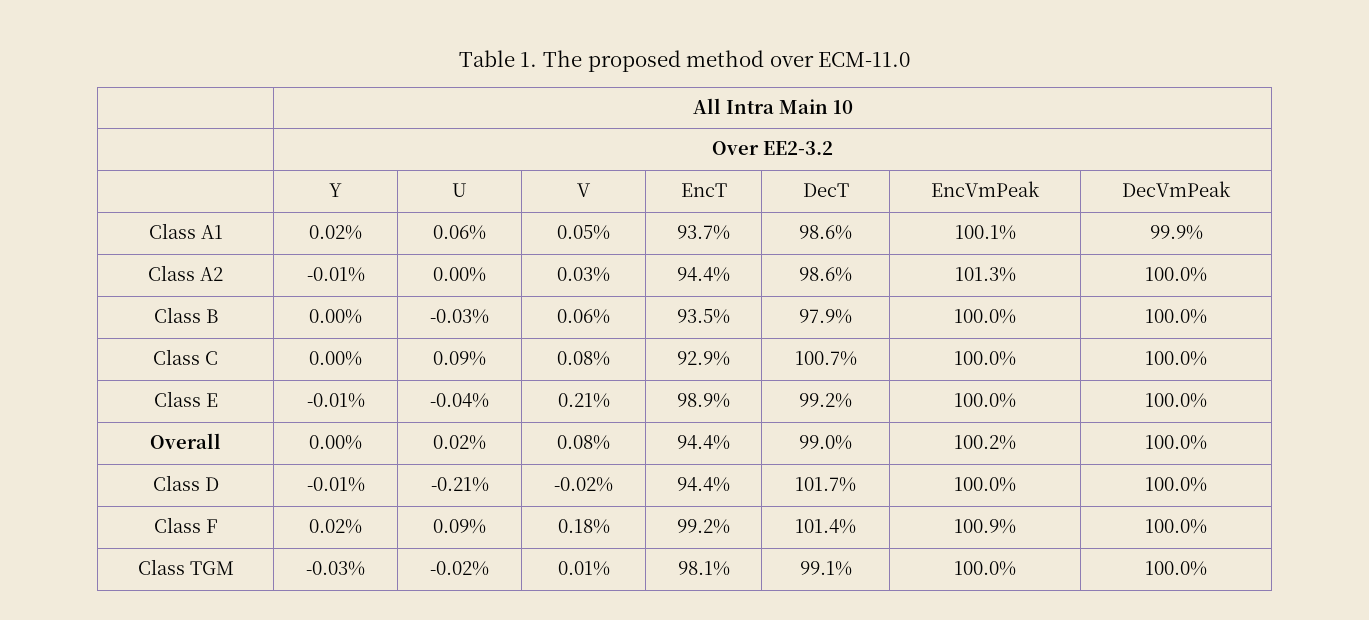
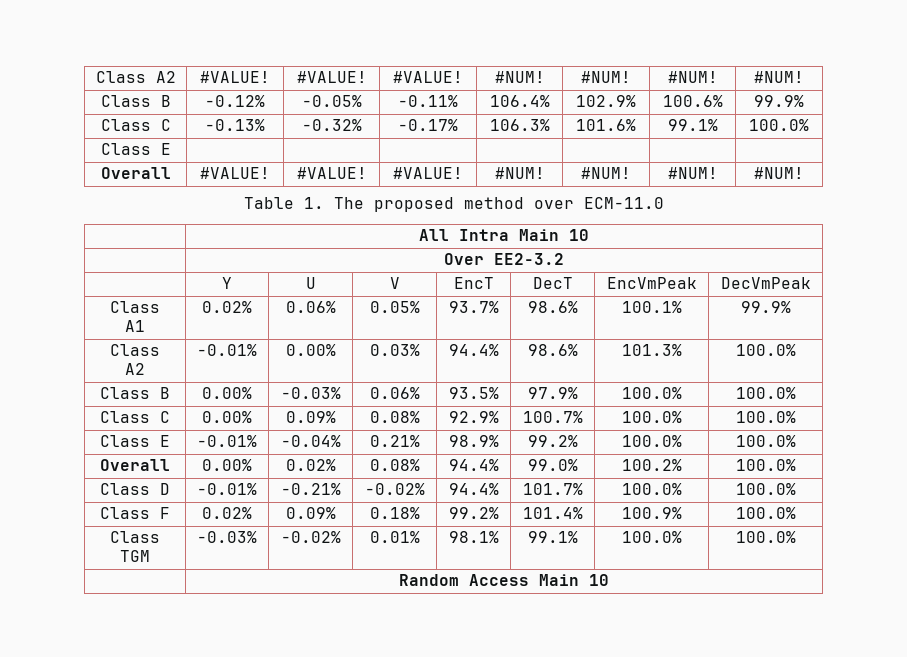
(458, 58) none -> [95,71,176,83] [200,71,270,83] [296,71,367,83] [393,71,463,83] [494,71,545,83] [581,71,631,83] [667,71,718,83] [754,71,804,83] [100,95,171,107] [205,95,265,107] [301,95,362,107] [398,95,458,107] [489,95,550,107] [576,95,636,107] [662,95,723,107] [754,95,804,107] [100,119,171,131] [205,119,265,131] [301,119,362,131] [398,119,458,131] [489,119,550,131] [576,119,636,131] [667,119,718,131] [749,119,809,131] [100,143,171,155] [100,167,171,179] [200,167,270,179] [296,167,367,179] [393,167,463,179] [494,167,545,179] [581,167,631,179] [667,167,718,179] [754,167,804,179] Class A2 | #VALUE! | #VALUE! | #VALUE! | #NUM! | #NUM! | #NUM! | #NUM! // Class B | -0.12% | -0.05% | -0.11% | 106.4% | 102.9% | 100.6% | 99.9% // Class C | -0.13% | -0.32% | -0.17% | 106.3% | 101.6% | 99.1% | 100.0% // Class E | | | | | | | // Overall | #VALUE! | #VALUE! | #VALUE! | #NUM! | #NUM! | #NUM! | #NUM! //
(1207, 568) none -> [399,574,609,586] // | Random Access Main 10

